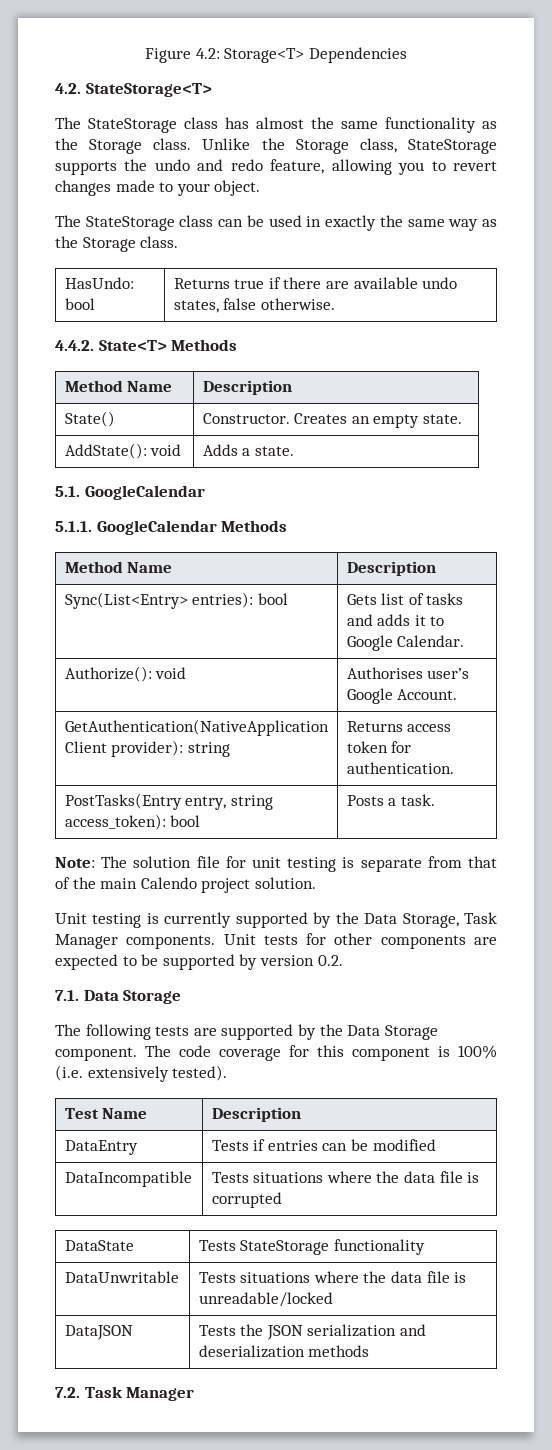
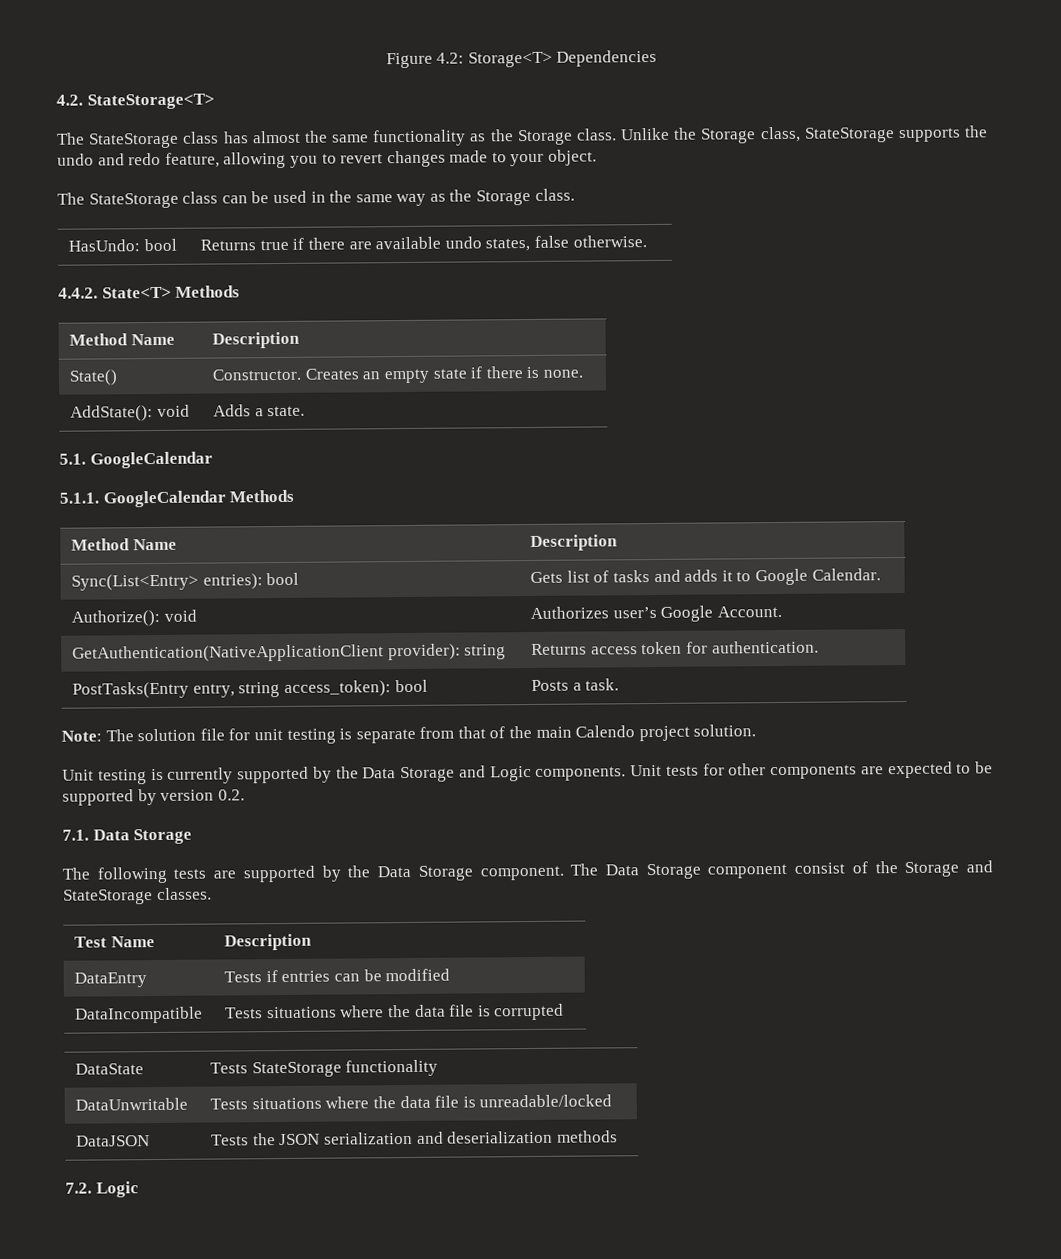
[325,215,377,231] exactly -> (326, 197) none
[423,414,463,424] state. -> [432,366,584,379] state if there is none.
[346,667,423,679] Authorises -> [530,606,610,619] Authorizes
[402,912,498,928] [55,934,118,949] Storage, Task Manager -> [400,765,532,783] Storage and Logic
[179,1045,497,1061] [55,1065,228,1082] code coverage for this component is 100% (i.e. extensively tested). -> [604,860,993,880] [63,887,212,905] Data Storage component consist of the Storage and StateStorage classes.
[84,1386,195,1401] Task Manager -> [95,1181,139,1198] Logic

